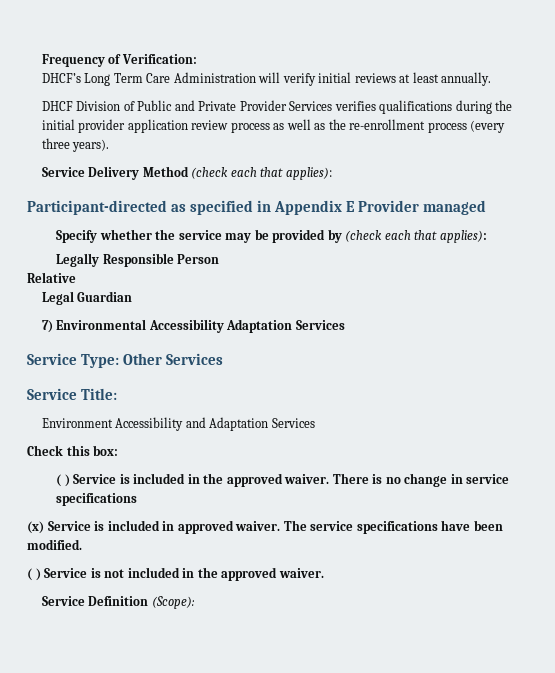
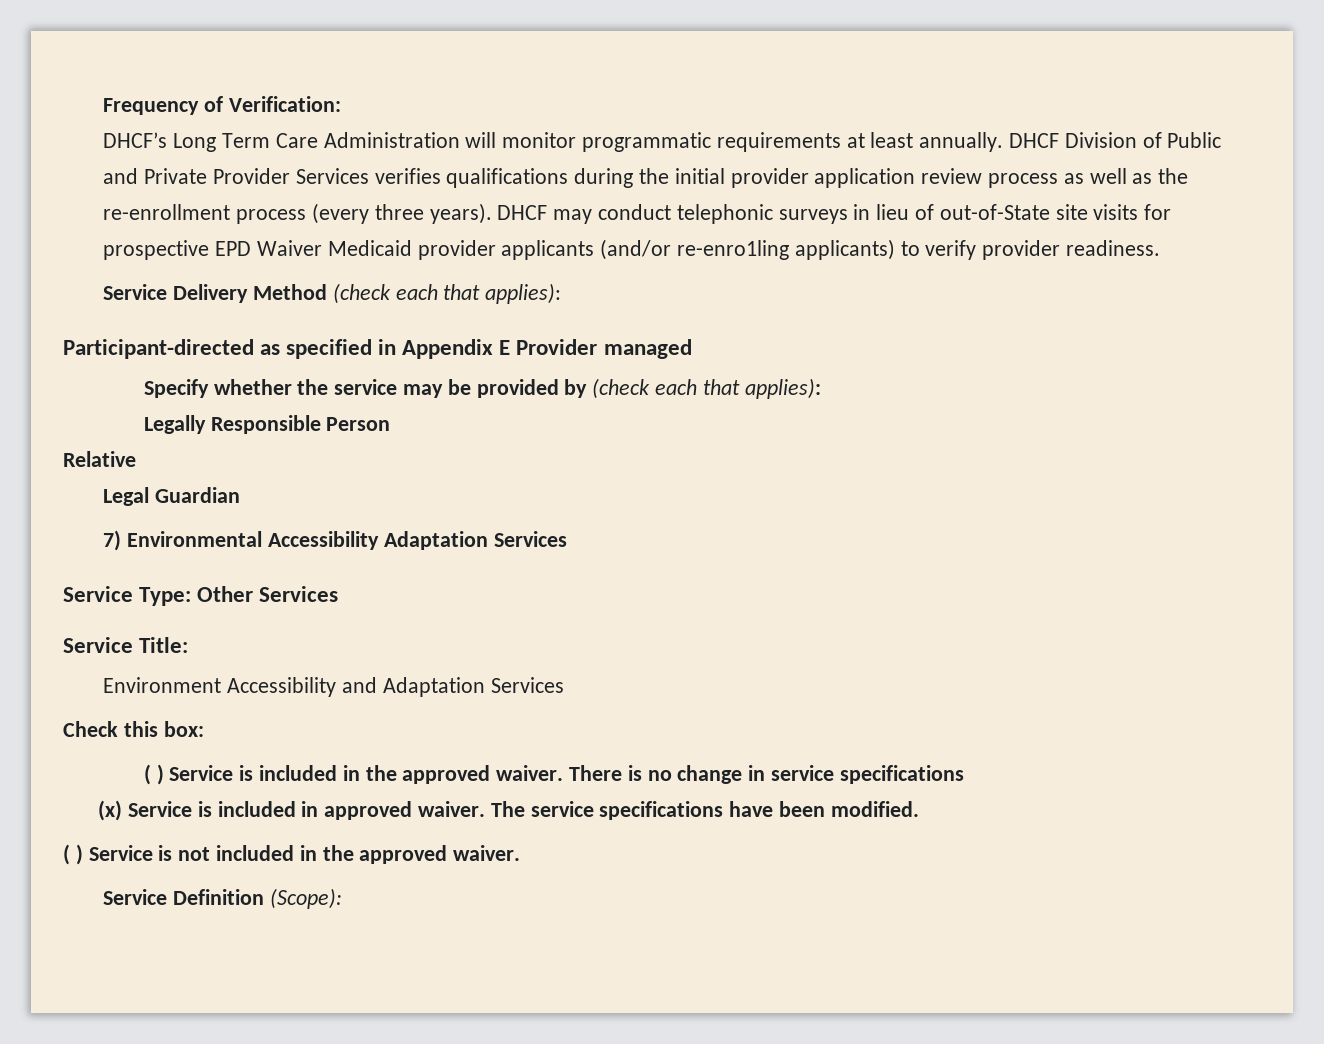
[282,72,396,86] verify initial reviews -> [502,132,841,152] monitor programmatic requirements
(492, 79) // -> (1004, 142) none
(110, 145) none -> [497,204,1172,224] [103,239,1161,260] DHCF may conduct telephonic surveys in lieu of out-of-State site visits for prospective EPD Waiver Medicaid provider applicants (and/or re-enro1ling applicants) to verify provider readiness.

